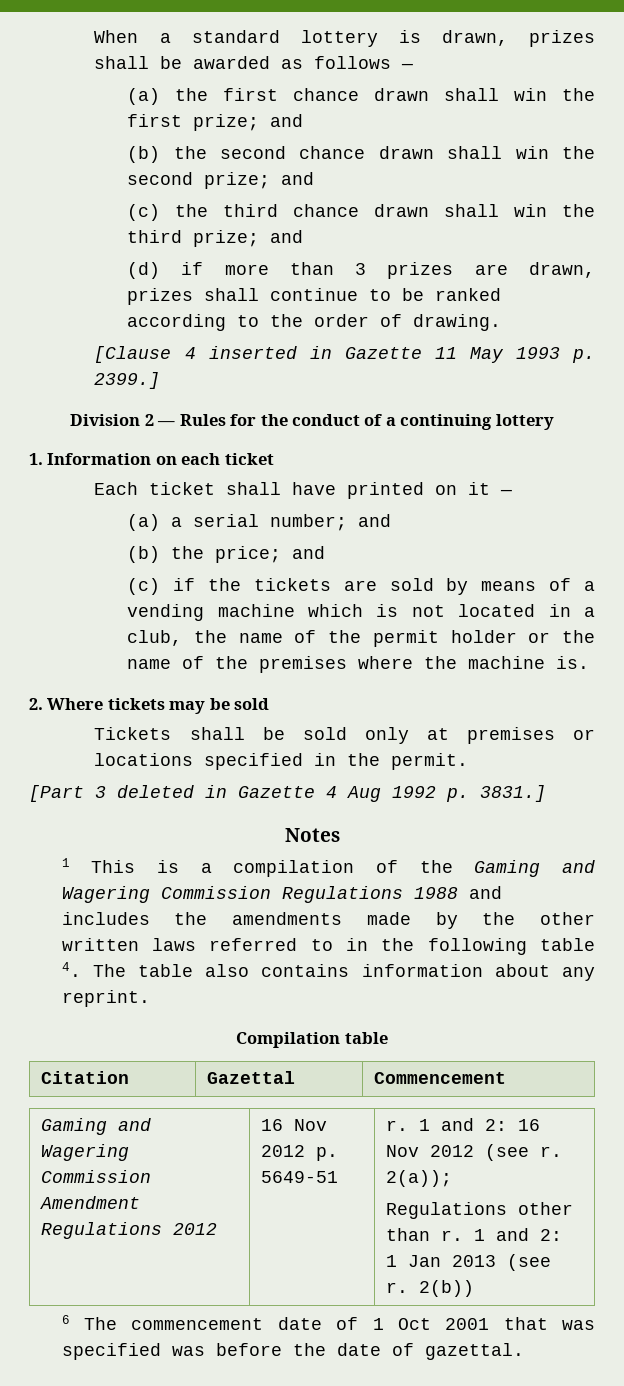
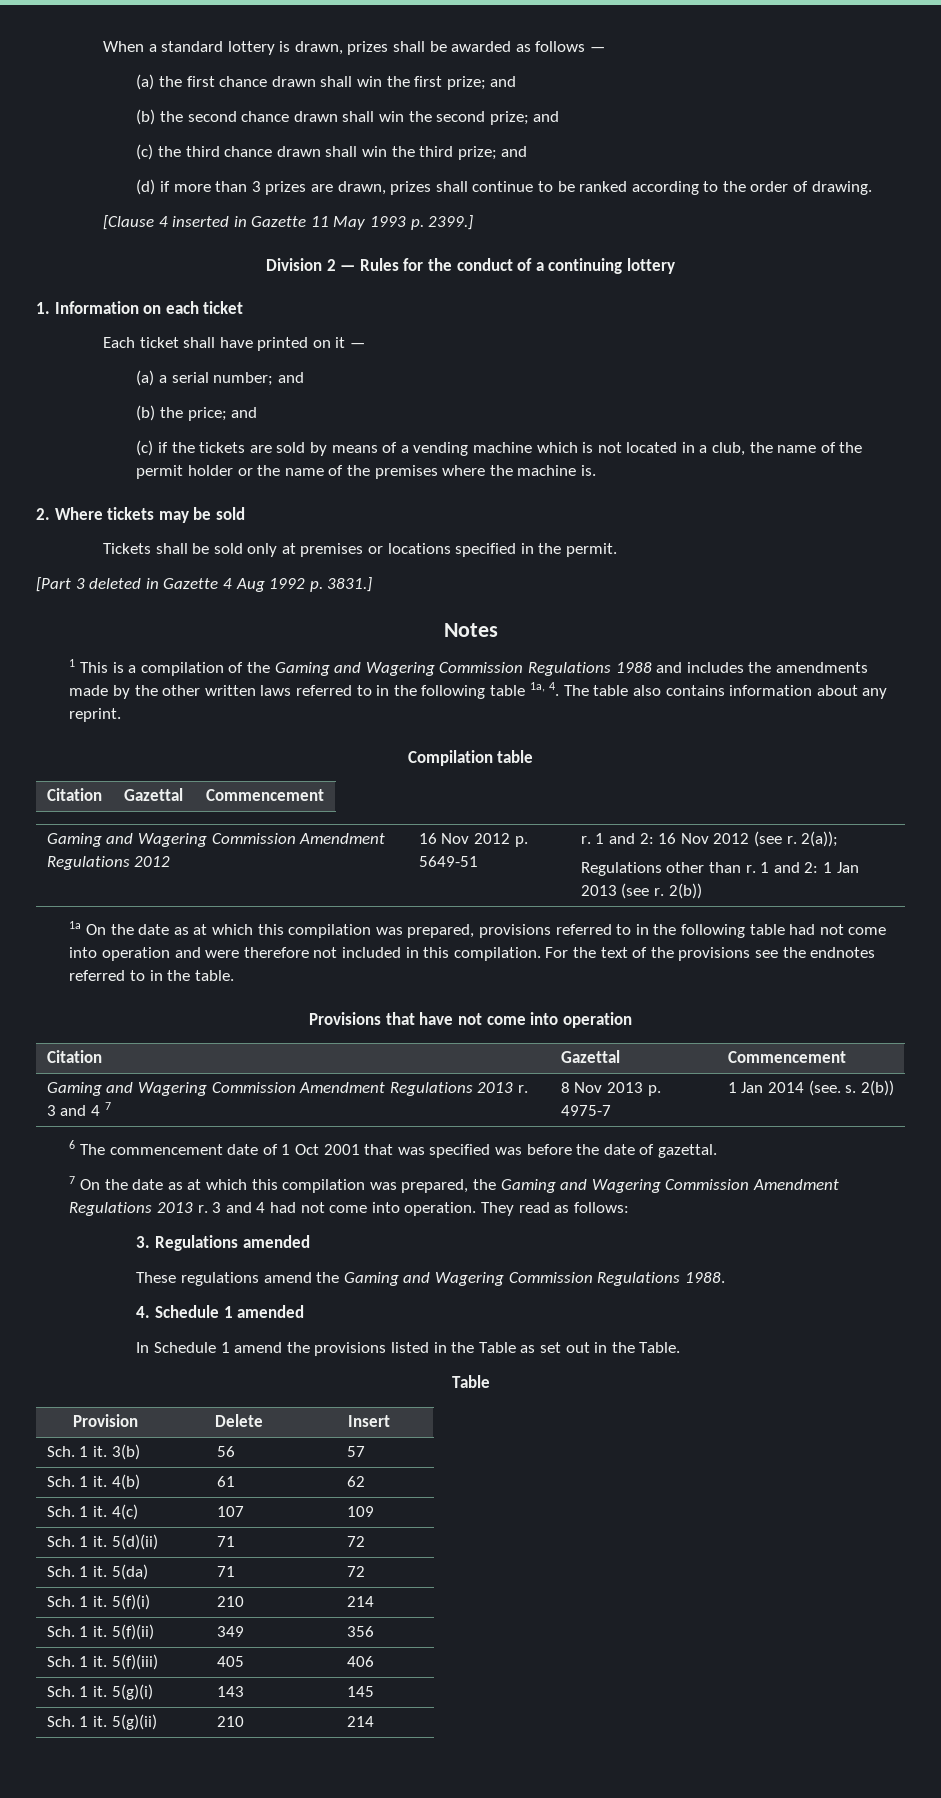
(596, 944) none -> [529,682,545,692] 1a,
(475, 1288) none -> [69,921,887,938] [69,947,876,961] [69,970,234,981] [309,1012,632,1028] [46,1050,102,1063] [560,1050,620,1063] [727,1051,846,1063] [46,1082,528,1096] [46,1102,111,1116] [560,1082,661,1096] [560,1105,611,1116] [727,1080,894,1096] // 1a On the date as at which this compilation was prepared, provisions referred to in the following table had not come into operation and were therefore not included in this compilation. For the text of the provisions see the endnotes referred to in the table. // Provisions that have not come into operation // Citation | Gazettal | Commencement // Gaming and Wagering Commission Amendment Regulations 2013 r. 3 and 4 7 | 8 Nov 2013 p. 4975-7 | 1 Jan 2014 (see. s. 2(b))
(524, 1351) none -> [69,1176,839,1193] [69,1202,629,1216] [136,1235,310,1251] [136,1272,725,1286] [136,1305,305,1318] [136,1342,681,1356] [451,1375,490,1388] [72,1414,138,1427] [214,1414,263,1427] [347,1415,390,1427] [46,1444,140,1460] [216,1446,235,1457] [346,1446,365,1457] [46,1474,140,1490] [216,1476,235,1487] [346,1476,365,1487] [46,1504,138,1520] [216,1506,244,1517] [346,1506,374,1517] [46,1534,158,1550] [216,1536,235,1547] [346,1536,365,1547] [46,1564,148,1580] [216,1566,235,1577] [346,1566,365,1577] [46,1594,150,1610] [216,1596,244,1607] [346,1596,374,1607] [46,1624,154,1640] [216,1626,244,1637] [346,1626,374,1637] [46,1654,158,1670] [216,1656,244,1667] [346,1656,374,1667] [46,1684,153,1700] [216,1686,244,1697] [346,1686,374,1697] [46,1714,157,1730] [216,1716,244,1727] [346,1716,374,1727] // 7 On the date as at which this compilation was prepared, the Gaming and Wagering Commission Amendment Regulations 2013 r. 3 and 4 had not come into operation. They read as follows: // 3. Regulations amended // These regulations amend the Gaming and Wagering Commission Regulations 1988. // 4. Schedule 1 amended // In Schedule 1 amend the provisions listed in the Table as set out in the Table. // Table // Provision | Delete | Insert // Sch. 1 it. 3(b) | 56 | 57 // Sch. 1 it. 4(b) | 61 | 62 // Sch. 1 it. 4(c) | 107 | 109 // Sch. 1 it. 5(d)(ii) | 71 | 72 // Sch. 1 it. 5(da) | 71 | 72 // Sch. 1 it. 5(f)(i) | 210 | 214 // Sch. 1 it. 5(f)(ii) | 349 | 356 // Sch. 1 it. 5(f)(iii) | 405 | 406 // Sch. 1 it. 5(g)(i) | 143 | 145 // Sch. 1 it. 5(g)(ii) | 210 | 214

